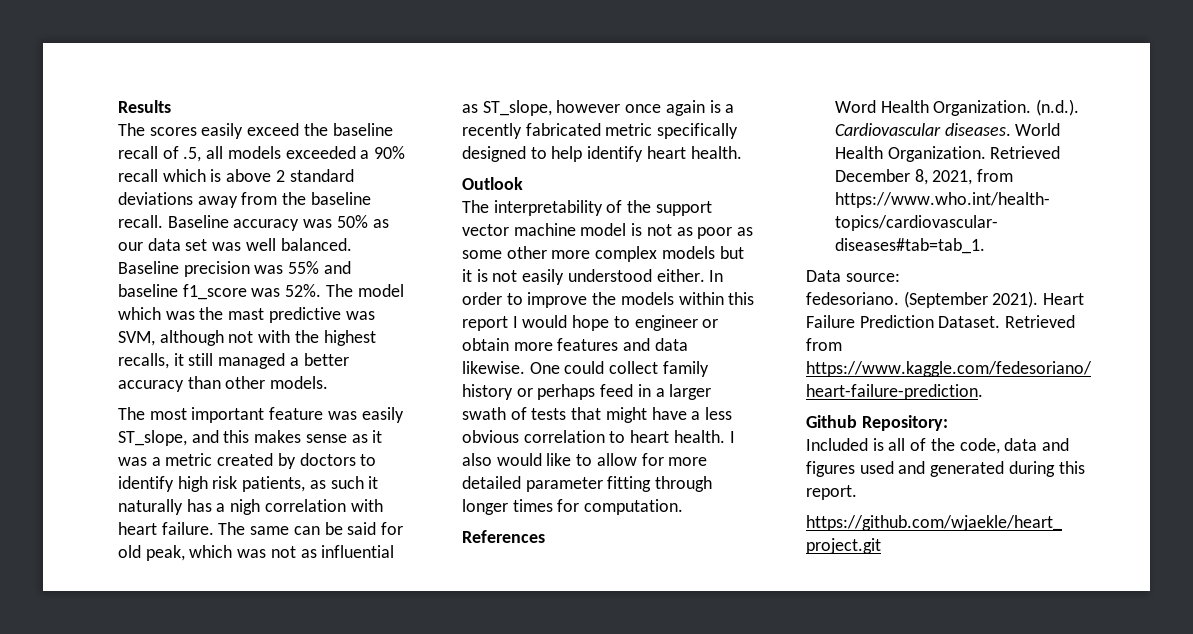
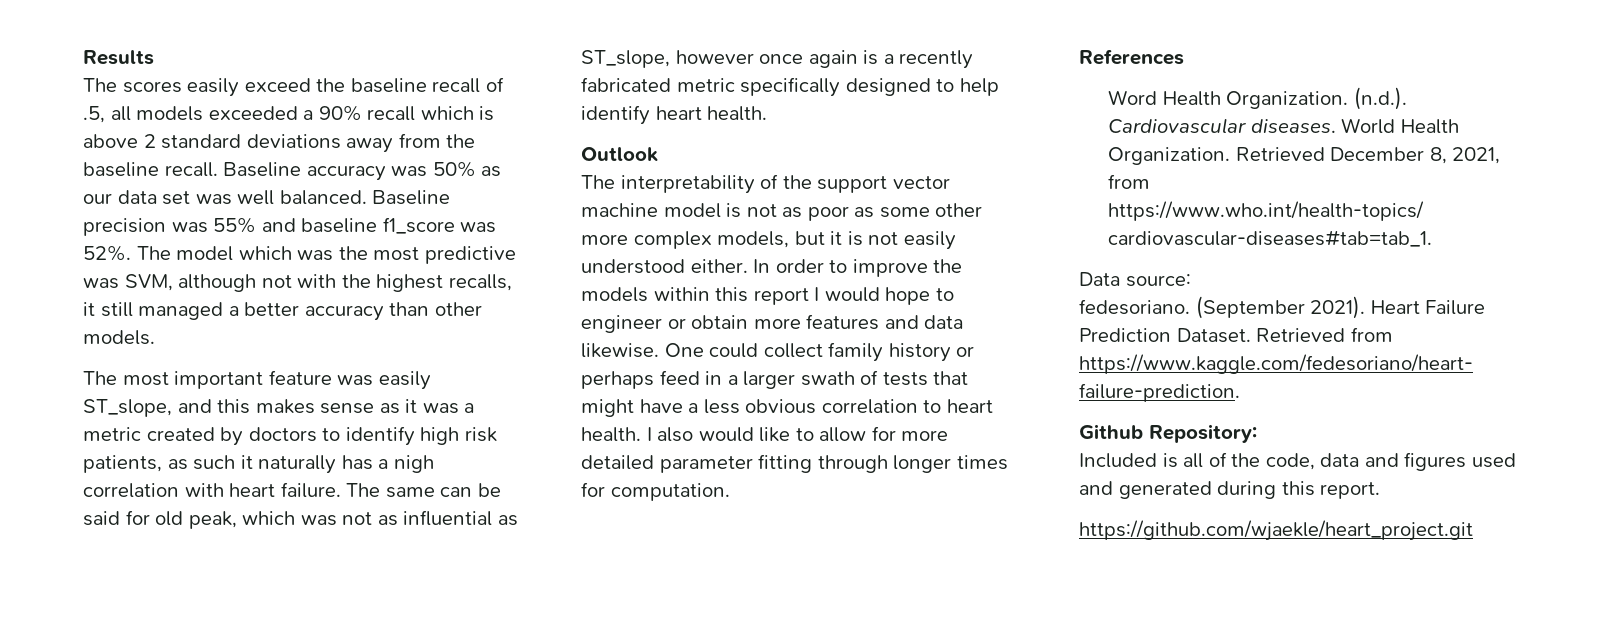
[228,308,265,320] mast -> [373,247,420,261] most
[661,246,715,259] models -> [717,231,790,248] models,

